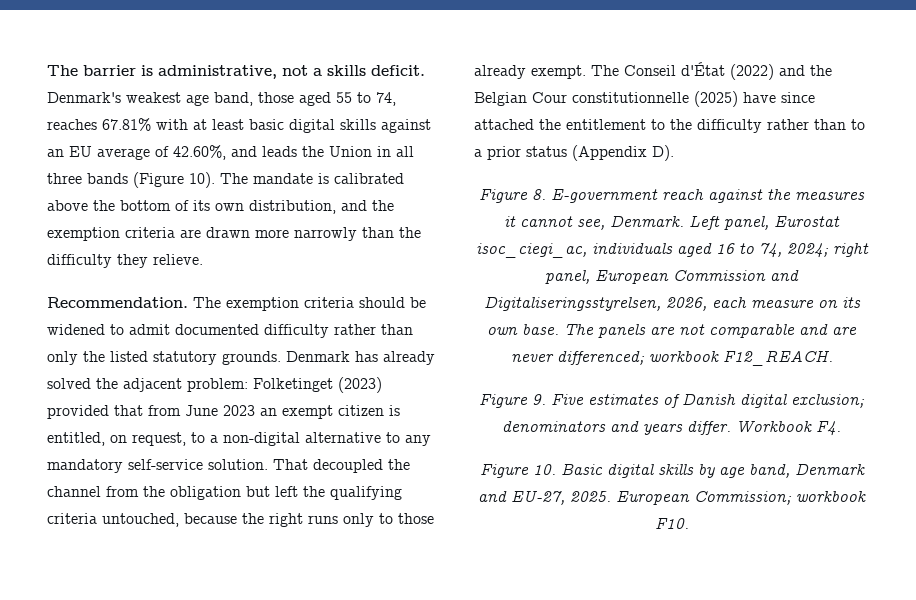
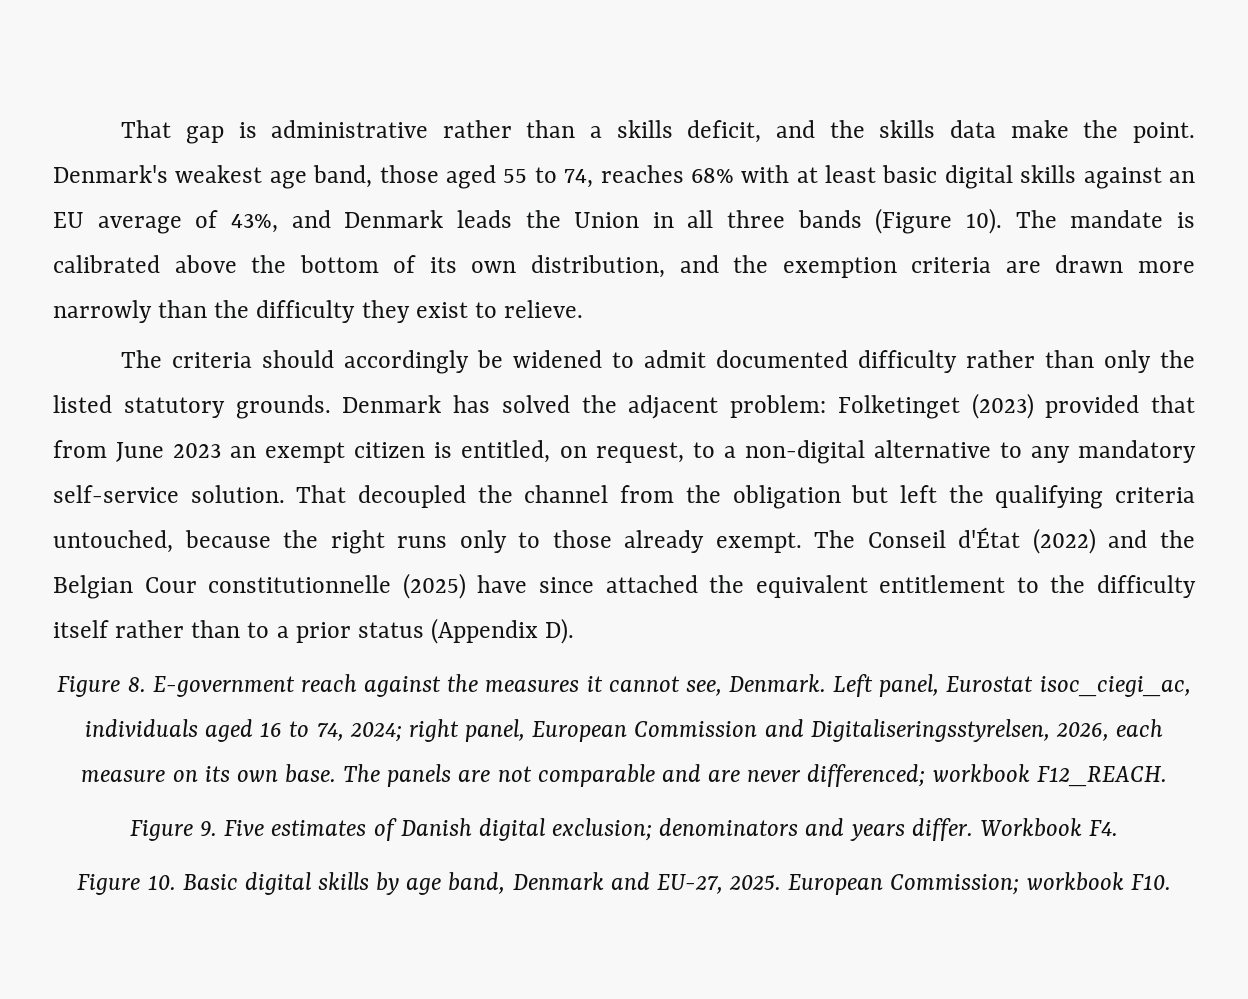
[47,65,425,79] The barrier is administrative, not a skills deficit. -> [121,120,1195,144] That gap is administrative rather than a skills deficit, and the skills data make the point.
[102,118,151,131] 67.81% -> [690,168,734,183] 68%
[173,145,257,160] 42.60%, and -> [230,210,444,233] 43%, and Denmark
(148, 261) none -> [415,302,497,318] exist to
[47,297,299,311] Recommendation. The exemption -> [121,350,163,368] The
(405, 302) none -> [344,350,470,374] accordingly
[383,351,435,365] already -> (490, 404) none
(561, 124) none -> [755,575,868,598] equivalent
(762, 126) none -> [53,620,109,638] itself

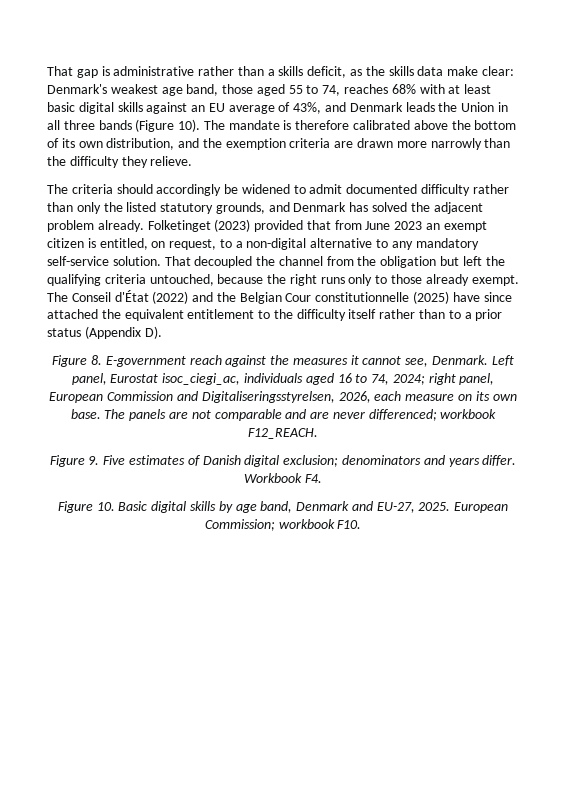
[776,120,816,138] and -> [350,69,363,76] as
[1083,120,1195,143] the point. -> [481,66,514,76] clear:
(1195, 220) none -> [295,120,350,130] therefore
[415,302,497,318] exist to -> (148, 162) none
[235,395,331,419] grounds. -> [215,202,290,214] grounds, and
[730,395,826,418] problem: -> [47,220,144,232] problem already.

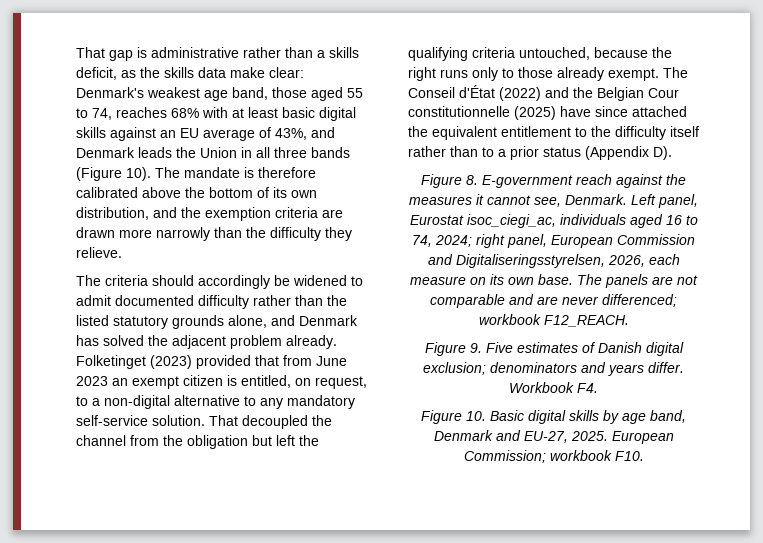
[76,202,101,214] only -> (323, 300) none
[215,202,265,214] grounds, -> [172,315,267,329] grounds alone,

